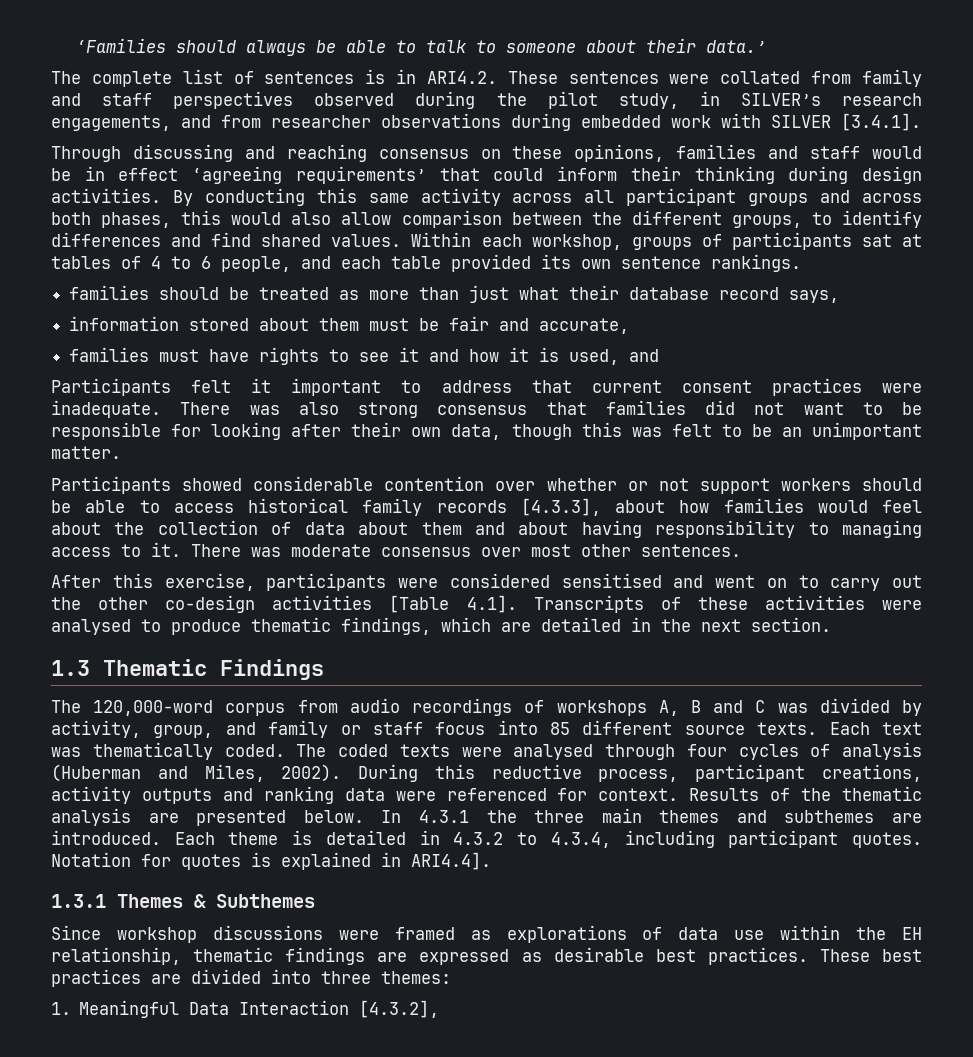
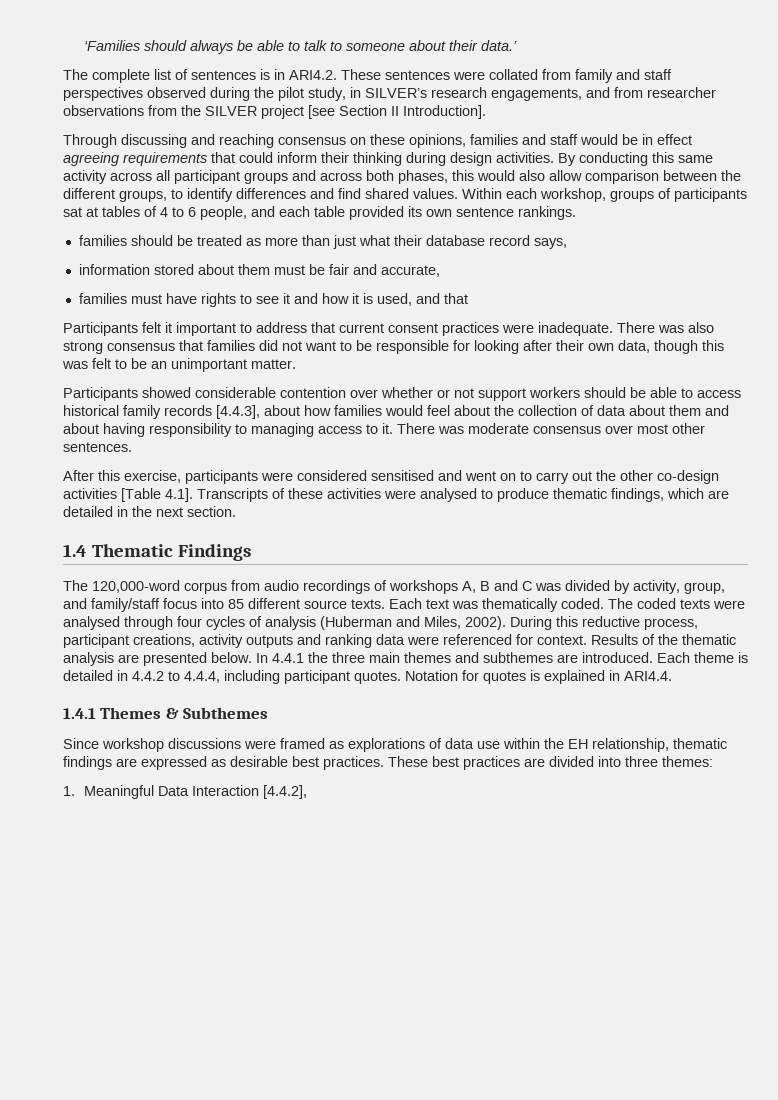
[511,113,921,131] during embedded work with SILVER [3.4.1]. -> [148,105,486,119] from the SILVER project [see Section II Introduction].
[192,166,426,184] ‘agreeing requirements’ -> [63,152,207,166] agreeing requirements
(660, 355) none -> [443,293,468,304] that
[520,498,601,516] [4.3.3], -> [216,405,260,419] [4.4.3],
[51,660,90,676] 1.3 -> [63,544,87,557] 1.4
[268,720,423,738] family or staff -> [91,598,160,612] family/staff
[418,810,469,823] 4.3.1 -> [272,653,304,663] 4.4.1
[453,832,611,848] 4.3.2 to 4.3.4, -> [132,671,220,683] 4.4.2 to 4.4.4,
[411,852,491,870] [51,894,106,908] ARI4.4]. // 1.3.1 -> [624,671,672,681] [63,708,96,719] ARI4.4. // 1.4.1
[359,1000,440,1018] [4.3.2], -> [262,785,307,799] [4.4.2],

